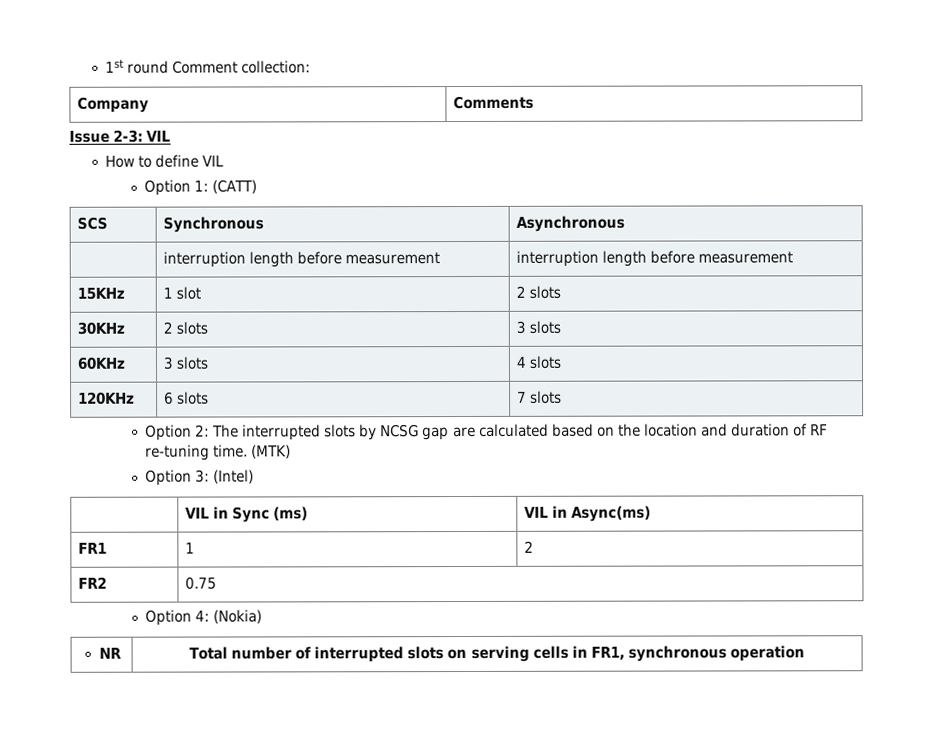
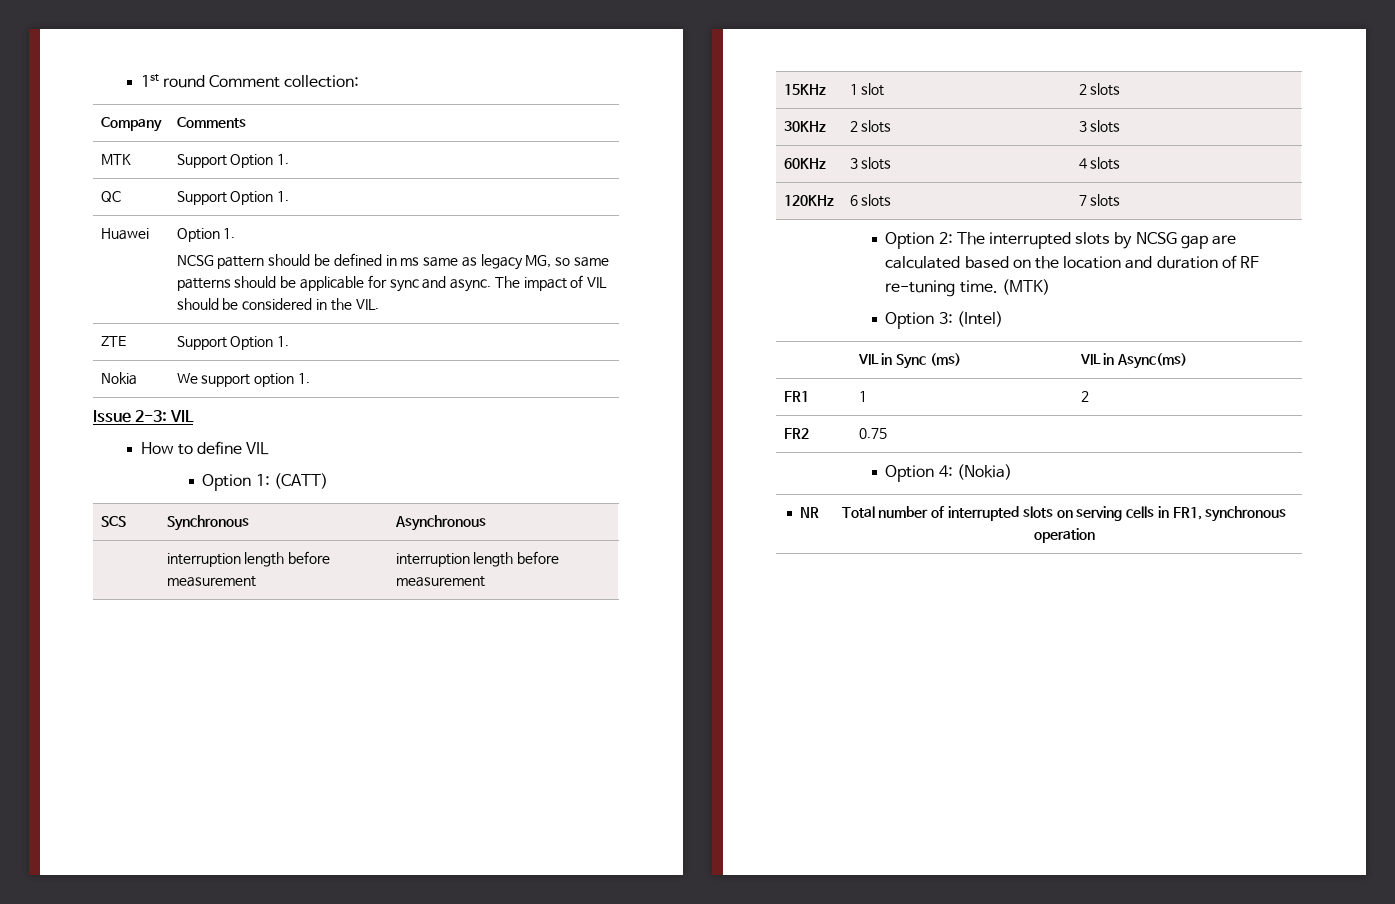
(535, 102) none -> [100,154,131,165] [176,154,290,168] [100,191,121,203] [176,191,290,205] [100,228,149,240] [176,228,236,242] [176,253,609,270] [176,275,608,292] [176,298,379,311] [100,336,126,347] [176,336,290,350] [100,372,137,385] [176,373,310,387] // MTK | Support Option 1. // QC | Support Option 1. // Huawei | Option 1. // NCSG pattern should be defined in ms same as legacy MG, so same patterns should be applicable for sync and async. The impact of VIL should be considered in the VIL. // ZTE | Support Option 1. // Nokia | We support option 1.

